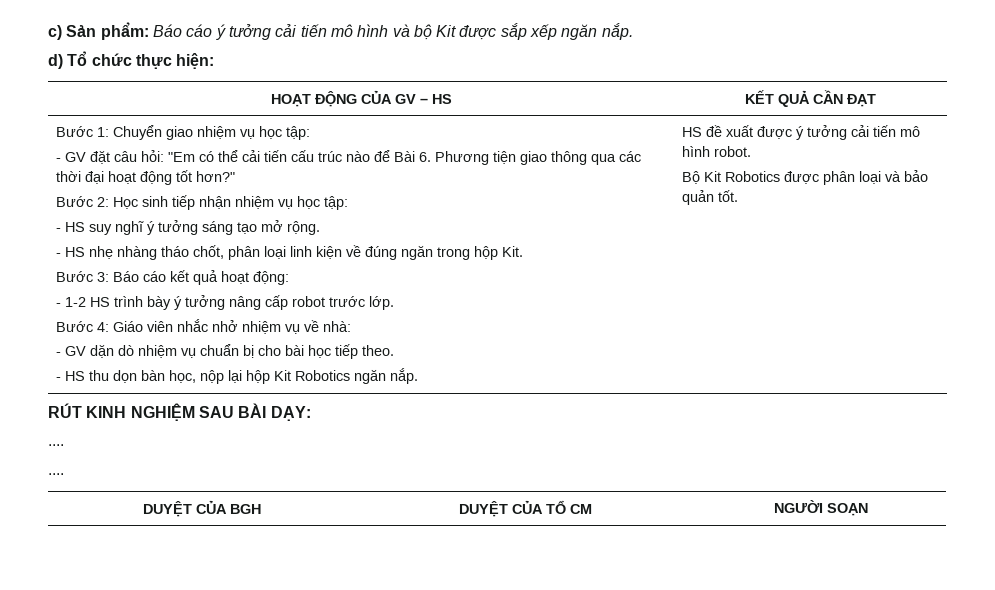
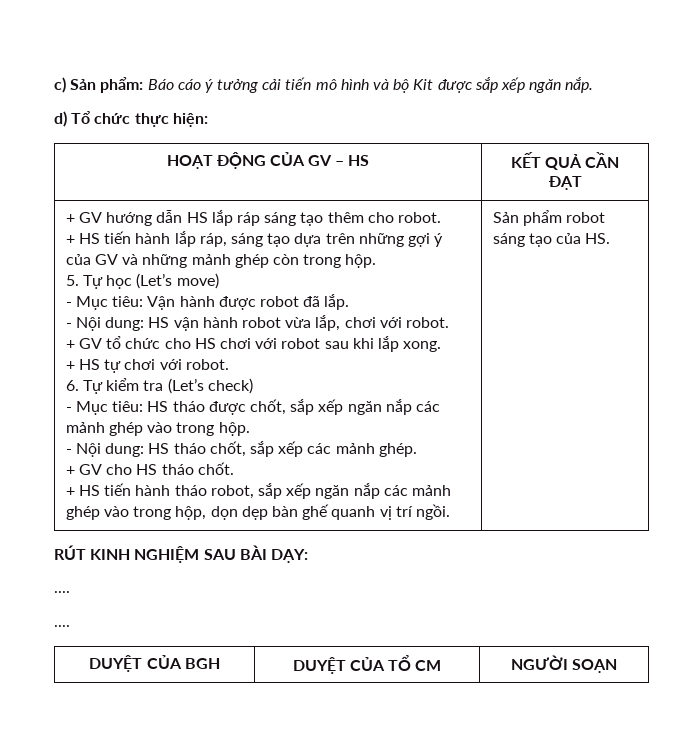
[56,125,311,140] [56,150,642,165] [56,170,236,185] [56,195,349,210] [56,220,321,235] [56,245,524,260] [56,270,290,285] [56,295,395,310] [56,319,352,334] [56,344,395,359] [56,368,419,384] [682,125,921,140] [682,146,752,157] [682,170,929,185] [682,190,739,205] Bước 1: Chuyển giao nhiệm vụ học tập: // - GV đặt câu hỏi: "Em có thể cải tiến cấu trúc nào để Bài 6. Phương tiện giao thông qua các thời đại hoạt động tốt hơn?" // Bước 2: Học sinh tiếp nhận nhiệm vụ học tập: // - HS suy nghĩ ý tưởng sáng tạo mở rộng. // - HS nhẹ nhàng tháo chốt, phân loại linh kiện về đúng ngăn trong hộp Kit. // Bước 3: Báo cáo kết quả hoạt động: // - 1-2 HS trình bày ý tưởng nâng cấp robot trước lớp. // Bước 4: Giáo viên nhắc nhở nhiệm vụ về nhà: // - GV dặn dò nhiệm vụ chuẩn bị cho bài học tiếp theo. // - HS thu dọn bàn học, nộp lại hộp Kit Robotics ngăn nắp. | HS đề xuất được ý tưởng cải tiến mô hình robot. // Bộ Kit Robotics được phân loại và bảo quản tốt. -> [65,210,441,226] [65,231,444,247] [65,254,377,268] [65,273,219,289] [65,294,350,310] [65,315,449,331] [65,336,442,352] [65,359,229,373] [65,378,253,394] [65,399,440,415] [65,422,250,436] [65,441,417,457] [65,462,234,475] [65,483,451,499] [65,504,450,520] [492,210,606,226] [492,233,611,247] + GV hướng dẫn HS lắp ráp sáng tạo thêm cho robot. // + HS tiến hành lắp ráp, sáng tạo dựa trên những gợi ý của GV và những mảnh ghép còn trong hộp. // 5. Tự học (Let’s move) // - Mục tiêu: Vận hành được robot đã lắp. // - Nội dung: HS vận hành robot vừa lắp, chơi với robot. // + GV tổ chức cho HS chơi với robot sau khi lắp xong. // + HS tự chơi với robot. // 6. Tự kiểm tra (Let’s check) // - Mục tiêu: HS tháo được chốt, sắp xếp ngăn nắp các mảnh ghép vào trong hộp. // - Nội dung: HS tháo chốt, sắp xếp các mảnh ghép. // + GV cho HS tháo chốt. // + HS tiến hành tháo robot, sắp xếp ngăn nắp các mảnh ghép vào trong hộp, dọn dẹp bàn ghế quanh vị trí ngồi. | Sản phẩm robot sáng tạo của HS.

